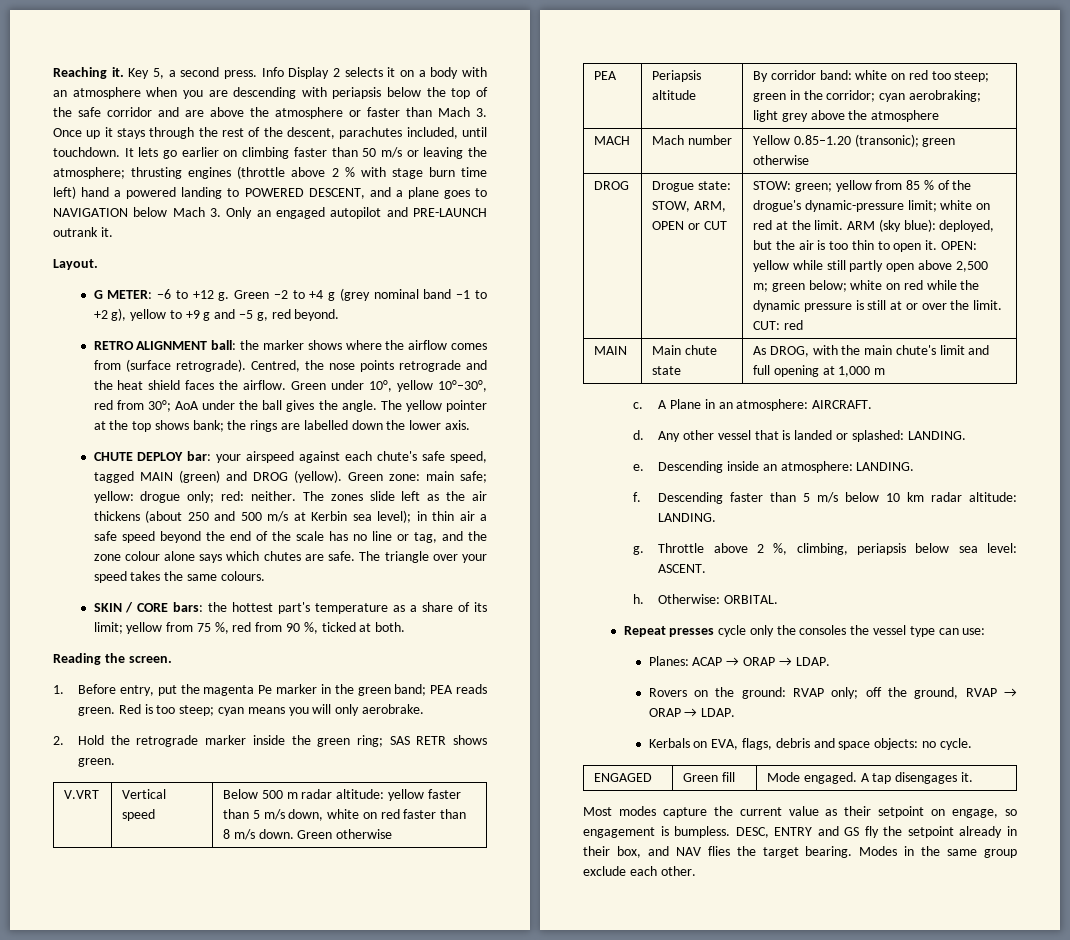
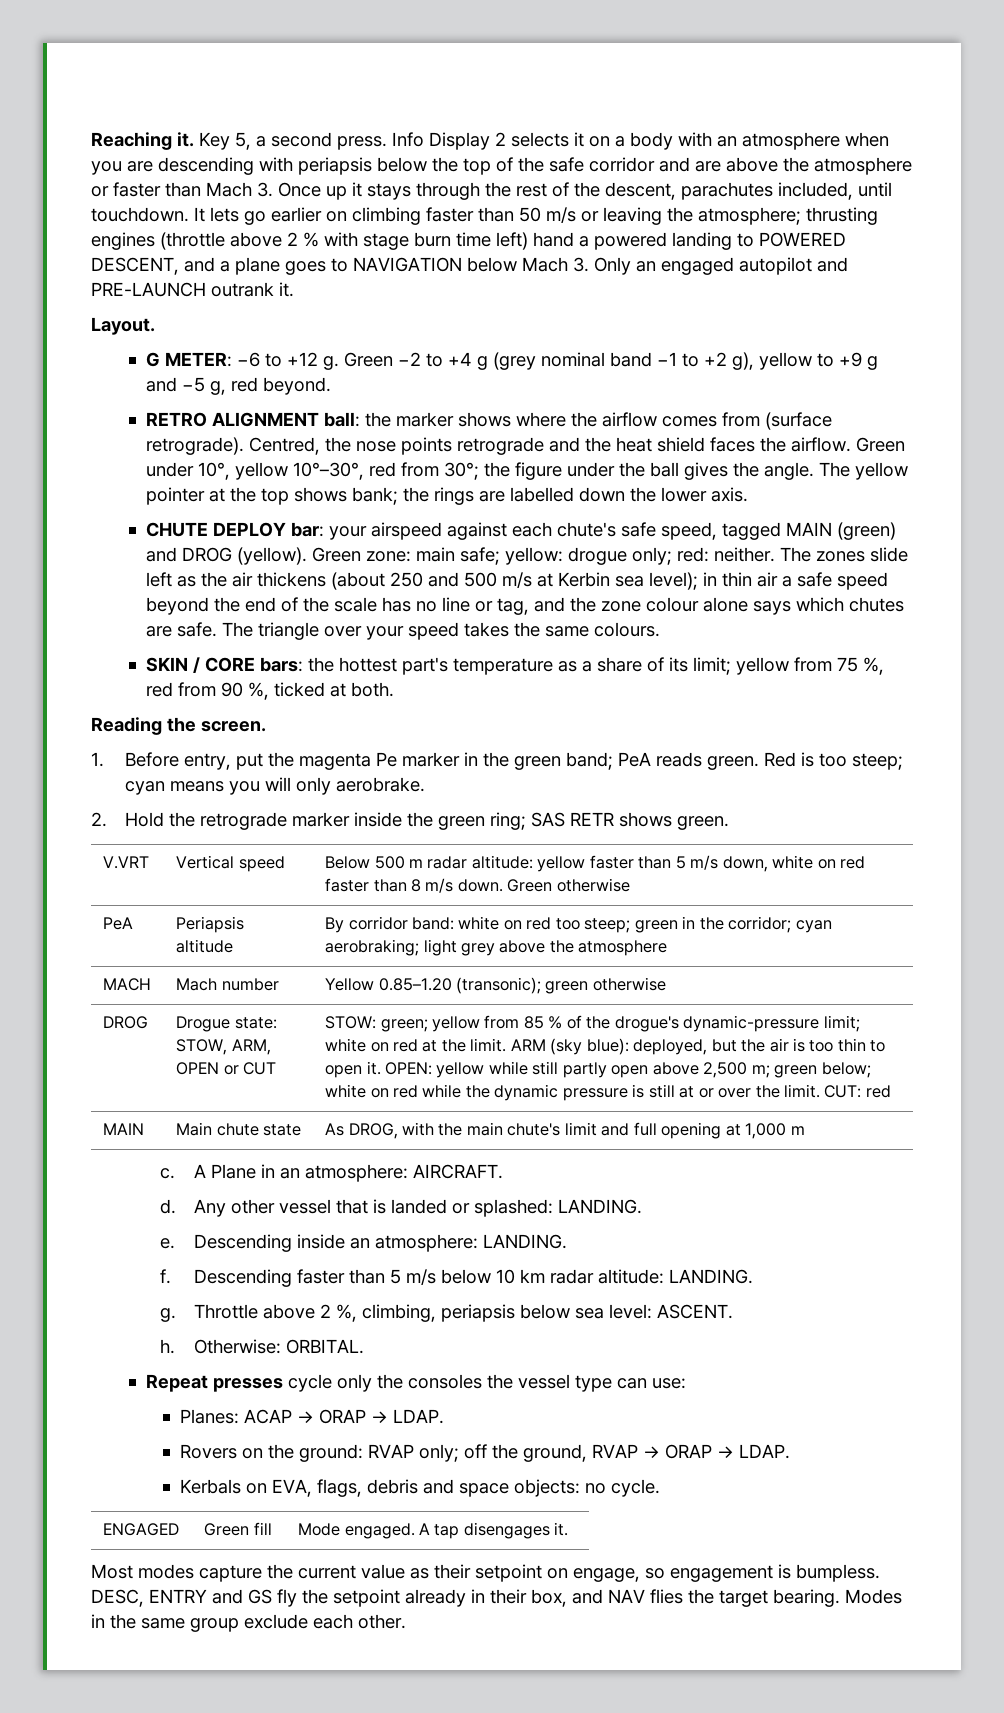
[174,401,199,410] AoA -> [483,462,562,480] the figure
[430,685,454,694] PEA -> [618,752,652,767] PeA
[593,71,617,80] PEA -> [103,917,134,930] PeA

